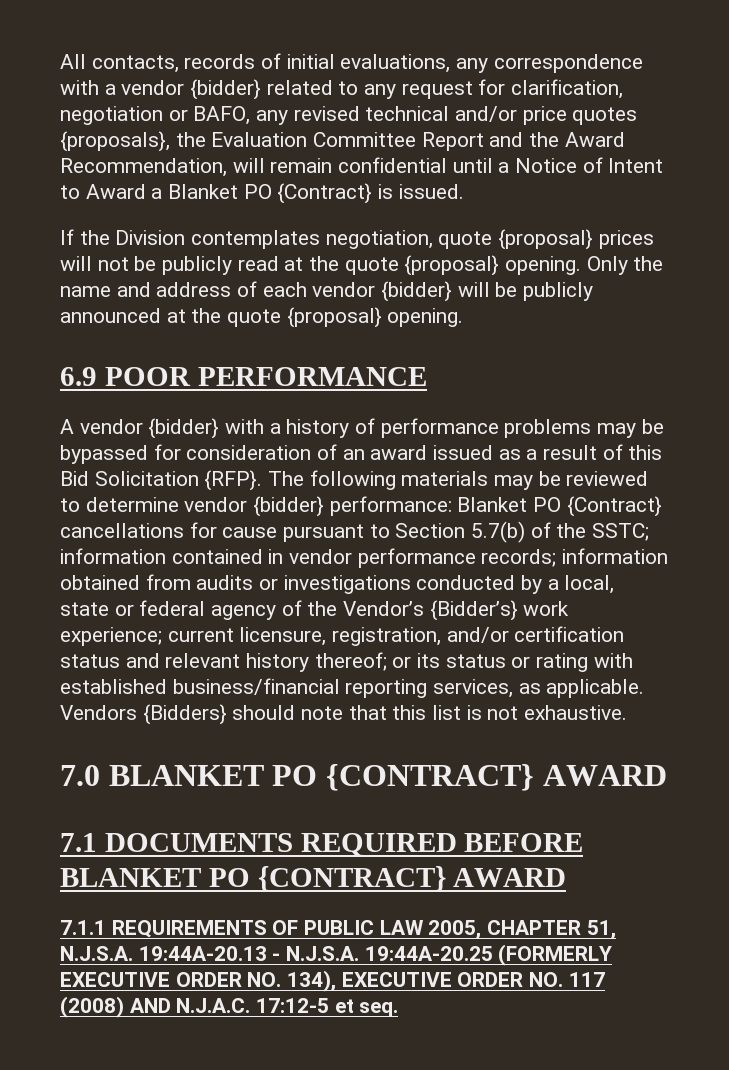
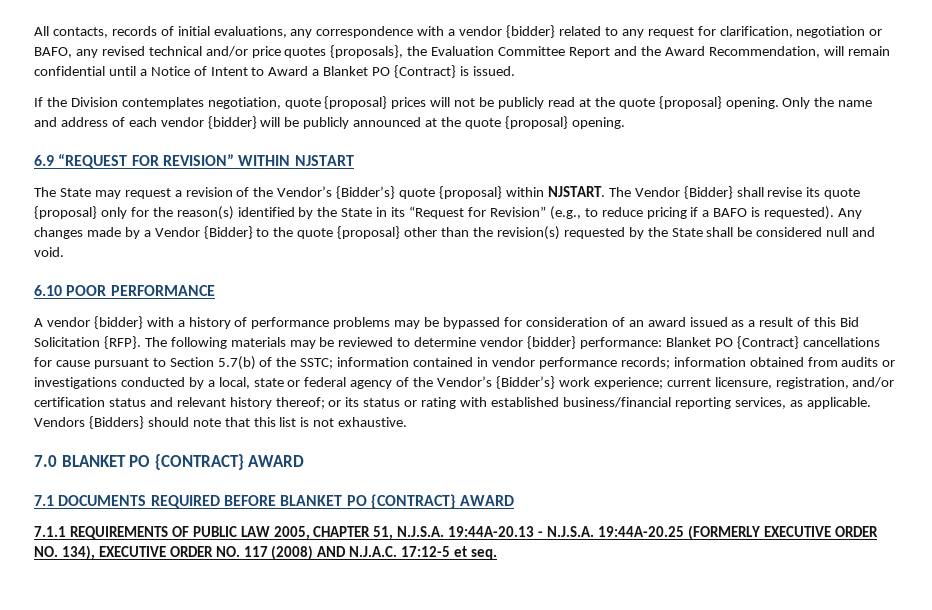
(97, 376) none -> [58,154,354,168] [34,186,861,199] [34,206,863,220] [34,226,876,240] [34,247,64,257] [34,285,62,296] “REQUEST FOR REVISION” WITHIN NJSTART // The State may request a revision of the Vendor’s {Bidder’s} quote {proposal} within NJSTART. The Vendor {Bidder} shall revise its quote {proposal} only for the reason(s) identified by the State in its “Request for Revision” (e.g., to reduce pricing if a BAFO is requested). Any changes made by a Vendor {Bidder} to the quote {proposal} other than the revision(s) requested by the State shall be considered null and void. // 6.10

